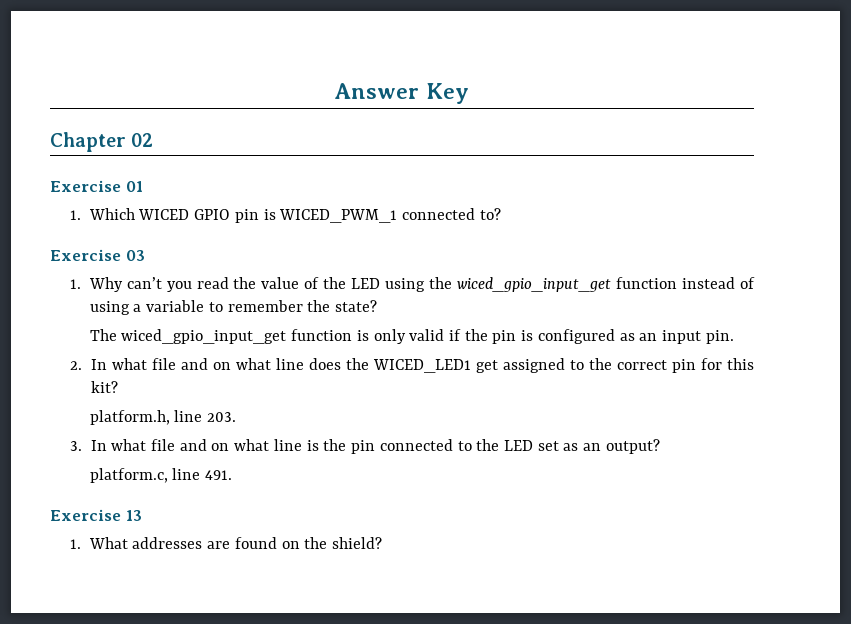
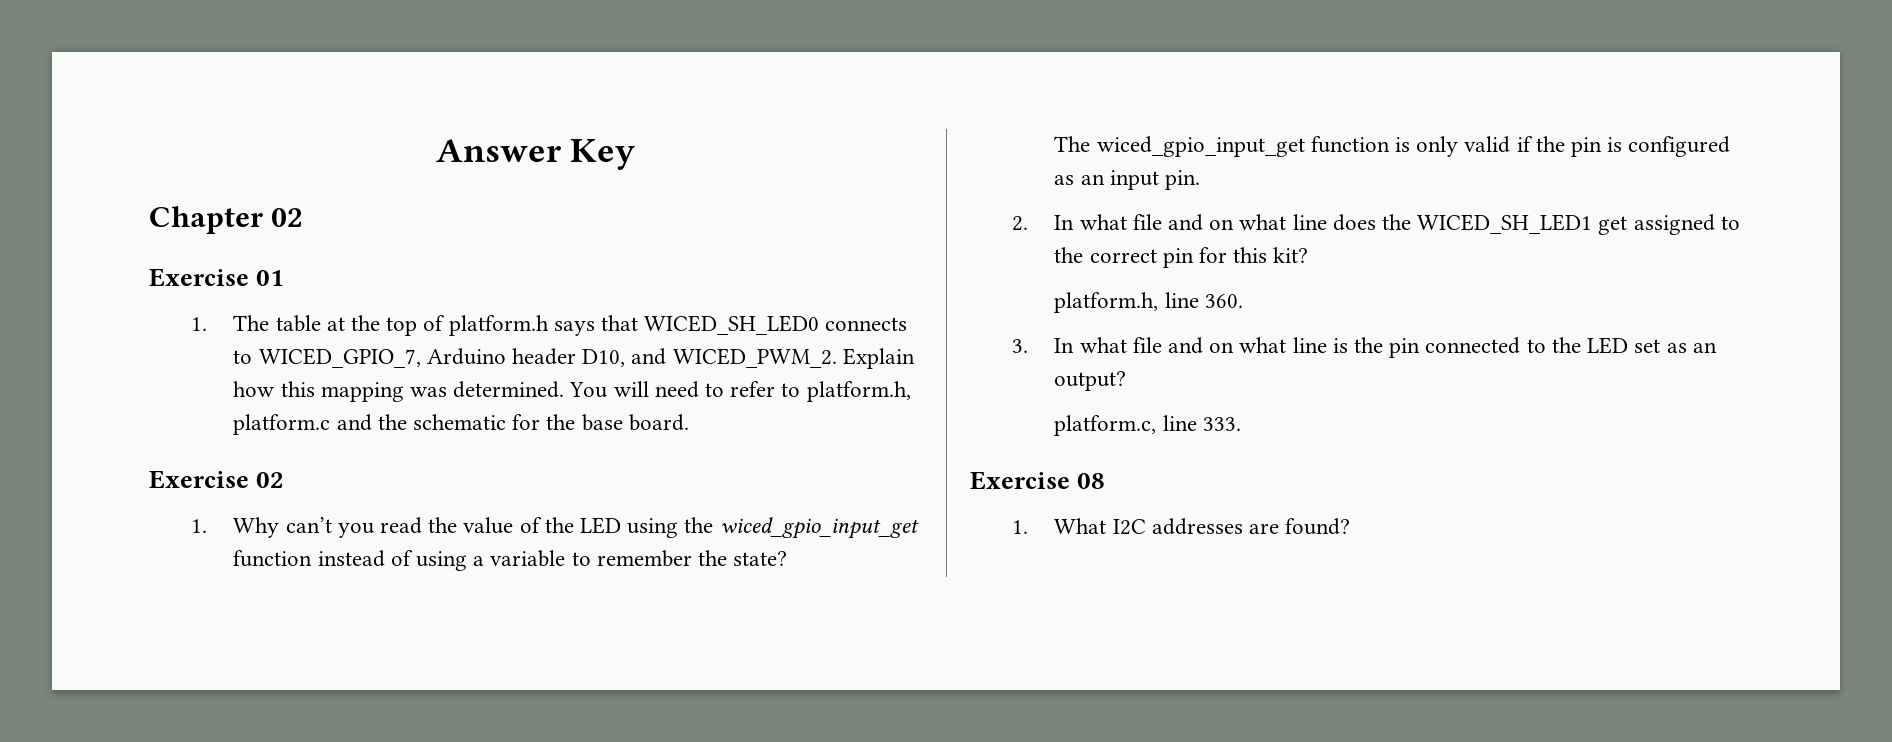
[88,208,501,223] [50,249,145,261] Which WICED GPIO pin is WICED_PWM_1 connected to? // Exercise 03 -> [233,315,908,336] [233,348,915,369] [233,381,911,402] [233,414,689,435] [149,470,285,489] The table at the top of platform.h says that WICED_SH_LED0 connects to WICED_GPIO_7, Arduino header D10, and WICED_PWM_2. Explain how this mapping was determined. You will need to refer to platform.h, platform.c and the schematic for the base board. // Exercise 02
[372,359,471,373] WICED_LED1 -> [1417,214,1593,234] WICED_SH_LED1
[207,412,237,422] 203. -> [1204,294,1243,308] 360.
[205,470,233,480] [50,509,142,521] 491. // Exercise 13 -> [1202,417,1241,431] [970,471,1106,490] 333. // Exercise 08
(128, 543) none -> [1112,519,1146,535] I2C
[234,537,382,549] found on the shield? -> [1285,518,1351,535] found?

